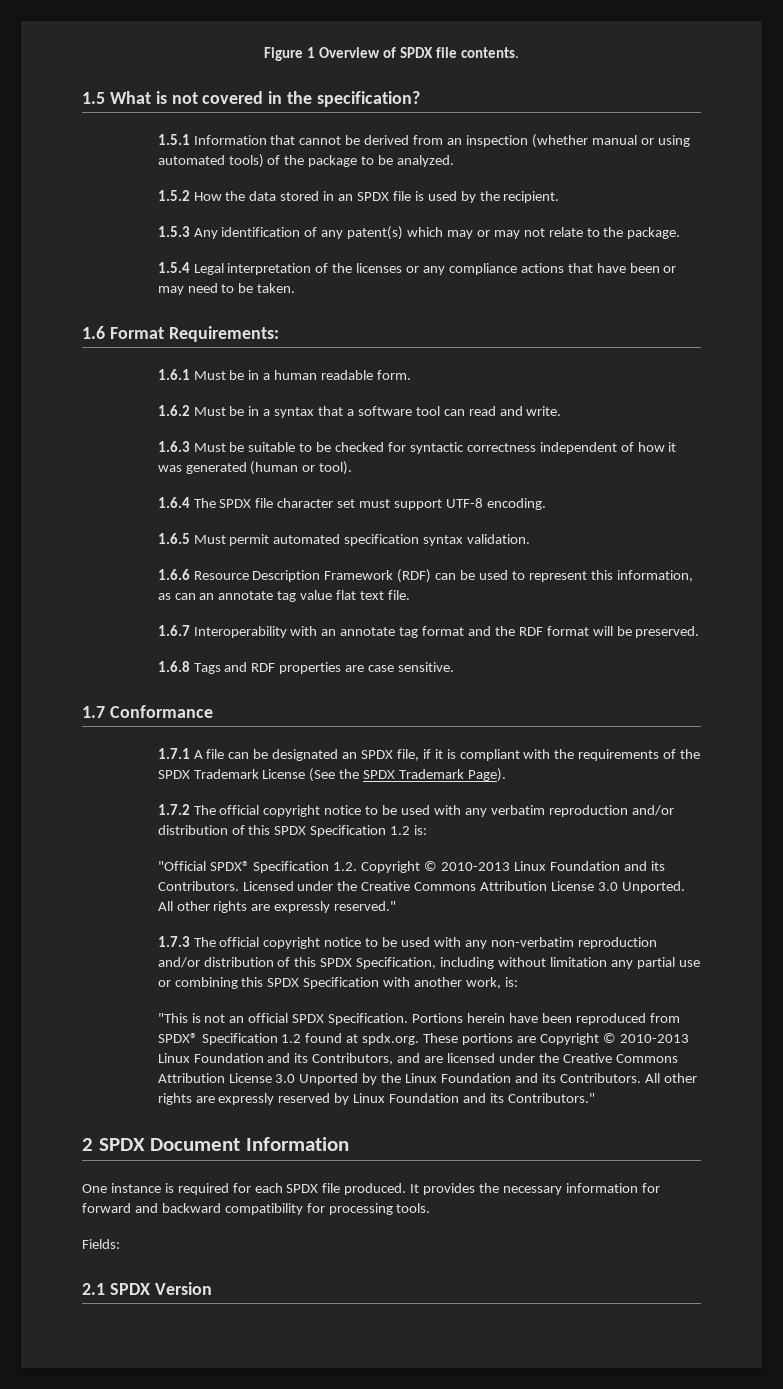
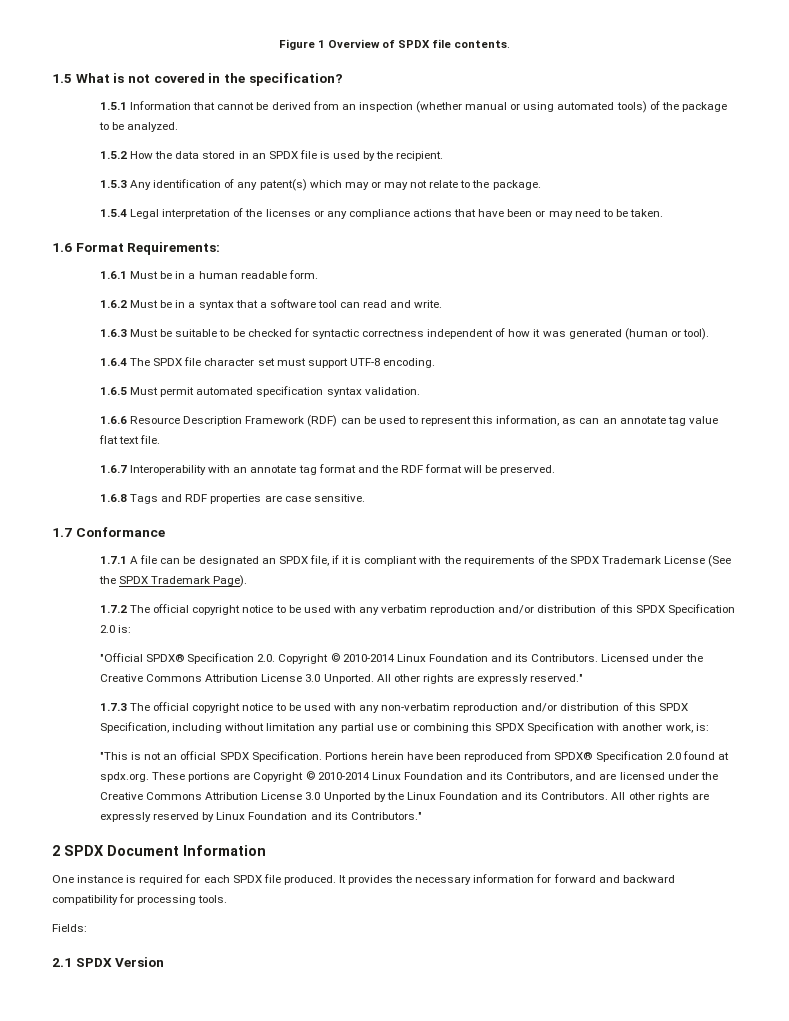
[390,826,411,835] 1.2 -> [100,625,116,633] 2.0
[333,861,511,873] 1.2. Copyright © 2010-2013 -> [257,653,395,664] 2.0. Copyright © 2010-2014
[281,1034,302,1043] 1.2 -> [665,752,681,760] 2.0
[619,1034,689,1043] 2010-2013 -> [317,772,370,780] 2010-2014

